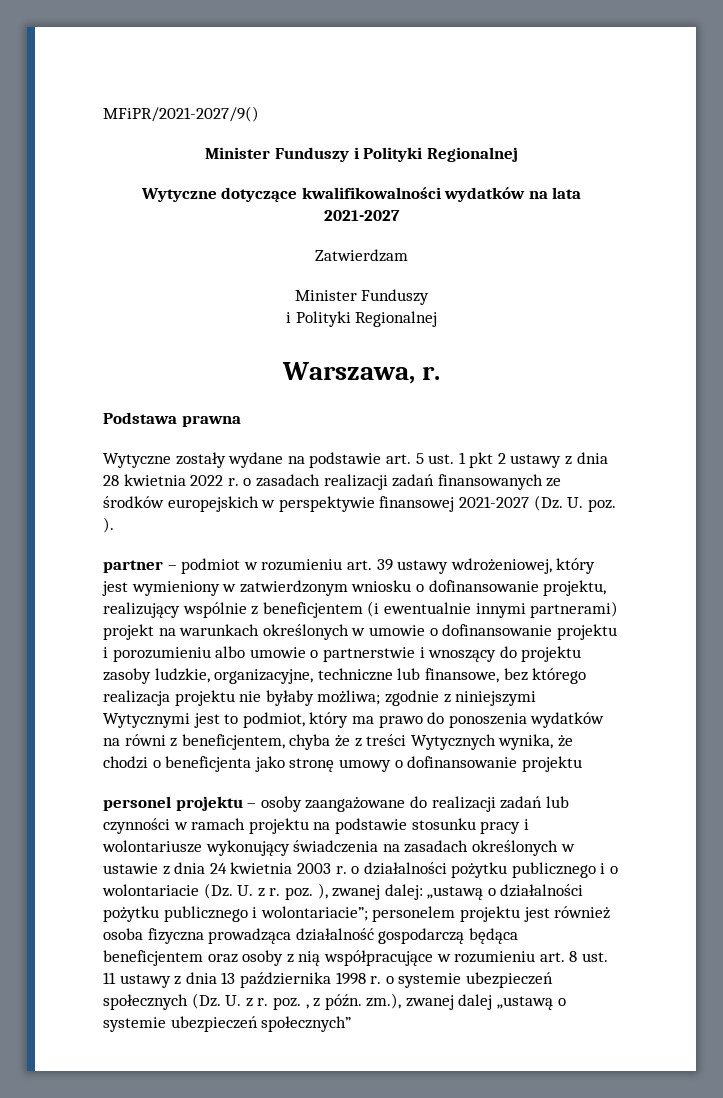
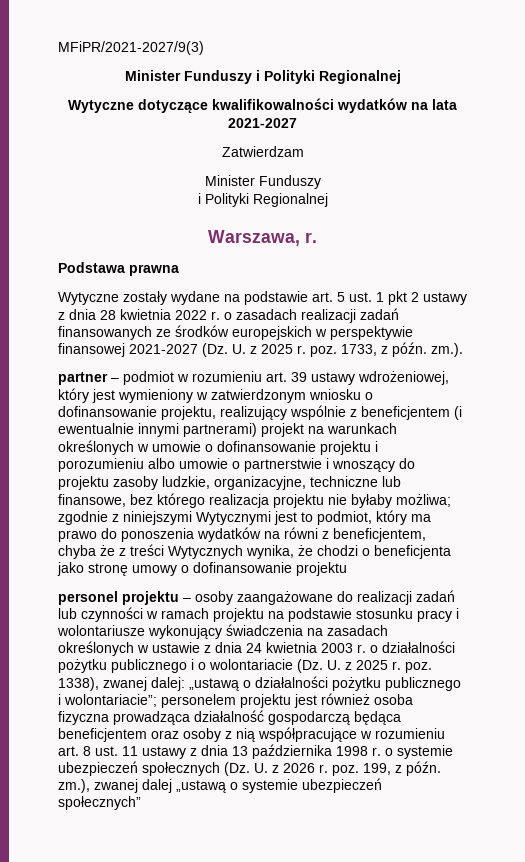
[103,106,259,122] MFiPR/2021-2027/9() -> [58,41,204,55] MFiPR/2021-2027/9(3)
[587,499,616,512] [103,517,114,533] poz. ). -> [250,342,463,357] z 2025 r. poz. 1733, z późn. zm.).
[269,883,328,900] r. poz. ), -> [356,660,432,673] [58,677,99,691] 2025 r. poz. 1338),
[257,997,309,1010] r. poz. , -> [283,763,391,776] 2026 r. poz. 199,

